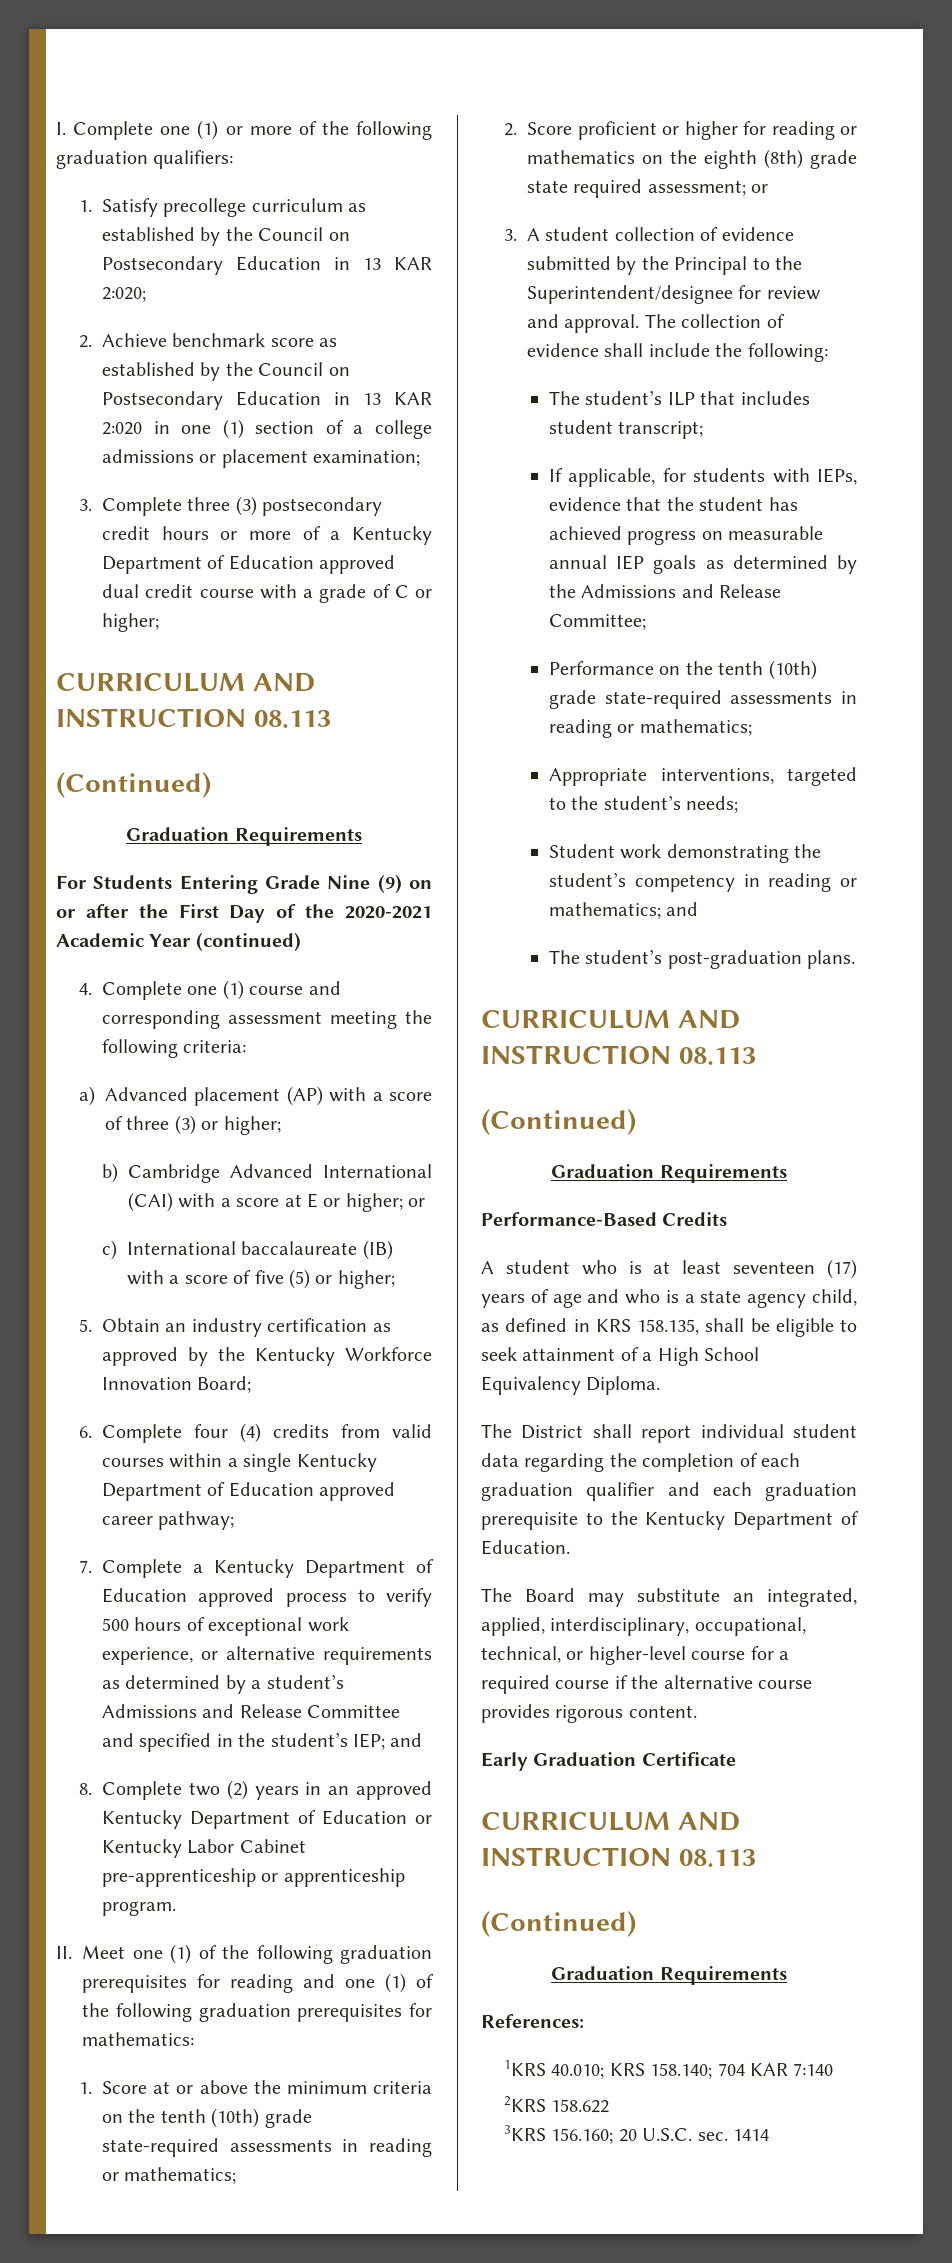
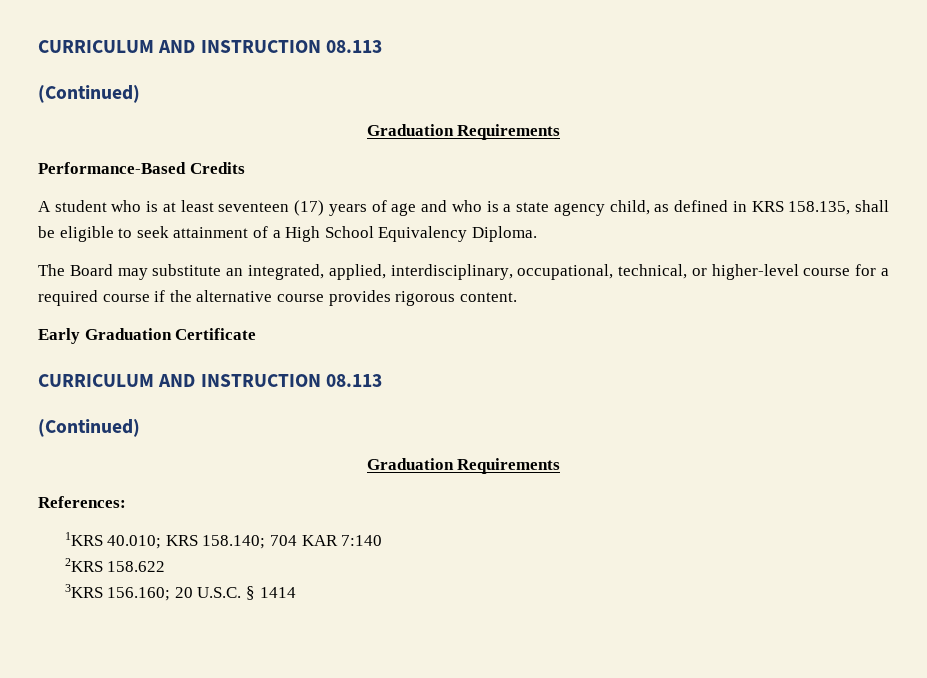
[56,120,432,140] [56,150,234,169] [79,198,367,217] [102,227,350,246] [102,256,432,275] [102,287,147,302] [79,333,338,348] [102,362,350,381] [102,391,432,410] [102,419,432,439] [102,449,421,468] [79,496,383,516] [102,526,432,545] [102,555,396,574] [102,584,433,603] [102,613,160,632] [56,673,315,692] [56,708,331,728] [56,772,211,798] [126,827,362,846] [56,874,432,894] [56,904,432,923] [56,932,301,952] [79,980,341,1000] [102,1010,433,1029] [102,1039,247,1058] [79,1086,432,1106] [105,1115,281,1135] [102,1163,432,1183] [128,1192,426,1212] [102,1240,393,1260] [127,1269,395,1289] [79,1318,391,1337] [102,1347,432,1366] [102,1376,252,1393] [79,1423,432,1443] [102,1453,377,1472] [102,1482,396,1501] [102,1511,235,1530] [79,1559,434,1578] [102,1588,432,1607] [102,1617,349,1636] [102,1646,433,1665] [102,1674,344,1694] [102,1704,401,1718] [102,1732,423,1752] [79,1780,432,1800] [102,1810,432,1829] [102,1839,306,1858] [102,1868,405,1887] [102,1901,177,1916] [56,1944,432,1964] [82,1973,434,1993] [82,2003,432,2022] [82,2032,194,2046] [79,2080,433,2094] [102,2108,312,2128] [102,2138,432,2157] [102,2167,237,2184] [504,121,857,140] [527,149,857,169] [527,179,769,198] [504,227,794,241] [527,256,803,275] [527,285,821,304] [527,314,785,333] [527,343,828,362] [549,390,810,406] [549,420,704,439] [549,468,857,487] [549,497,798,511] [549,526,824,545] [549,555,857,574] [549,584,782,598] [549,614,647,630] [549,660,817,680] [549,690,857,709] [549,719,752,738] [549,767,857,786] [549,795,739,813] [549,844,822,863] [549,872,857,892] [549,902,699,919] [549,949,856,969] I. Complete one (1) or more of the following graduation qualifiers: // 1. Satisfy precollege curriculum as established by the Council on Postsecondary Education in 13 KAR 2:020; // 2. Achieve benchmark score as established by the Council on Postsecondary Education in 13 KAR 2:020 in one (1) section of a college admissions or placement examination; // 3. Complete three (3) postsecondary credit hours or more of a Kentucky Department of Education approved dual credit course with a grade of C or higher; // CURRICULUM AND INSTRUCTION 08.113 // (Continued) // Graduation Requirements // For Students Entering Grade Nine (9) on or after the First Day of the 2020-2021 Academic Year (continued) // 4. Complete one (1) course and corresponding assessment meeting the following criteria: // a) Advanced placement (AP) with a score of three (3) or higher; // b) Cambridge Advanced International (CAI) with a score at E or higher; or // c) International baccalaureate (IB) with a score of five (5) or higher; // 5. Obtain an industry certification as approved by the Kentucky Workforce Innovation Board; // 6. Complete four (4) credits from valid courses within a single Kentucky Department of Education approved career pathway; // 7. Complete a Kentucky Department of Education approved process to verify 500 hours of exceptional work experience, or alternative requirements as determined by a student’s Admissions and Release Committee and specified in the student’s IEP; and // 8. Complete two (2) years in an approved Kentucky Department of Education or Kentucky Labor Cabinet pre-apprenticeship or apprenticeship program. // II. Meet one (1) of the following graduation prerequisites for reading and one (1) of the following graduation prerequisites for mathematics: // 1. Score at or above the minimum criteria on the tenth (10th) grade state-required assessments in reading or mathematics; // 2. Score proficient or higher for reading or mathematics on the eighth (8th) grade state required assessment; or // 3. A student collection of evidence submitted by the Principal to the Superintendent/designee for review and approval. The collection of evidence shall include the following: // The student’s ILP that includes student transcript; // If applicable, for students with IEPs, evidence that the student has achieved progress on measurable annual IEP goals as determined by the Admissions and Release Committee; // Performance on the tenth (10th) grade state-required assessments in reading or mathematics; // Appropriate interventions, targeted to the student’s needs; // Student work demonstrating the student’s competency in reading or mathematics; and // The student’s post-graduation plans. // -> (38, 46) none
[481,1424,857,1443] [481,1453,800,1472] [481,1482,857,1501] [481,1511,859,1530] [481,1540,570,1555] // The District shall report individual student data regarding the completion of each graduation qualifier and each graduation prerequisite to the Kentucky Department of Education. -> (537, 234) none
[697,2132,728,2141] sec. -> [245,586,255,600] §

